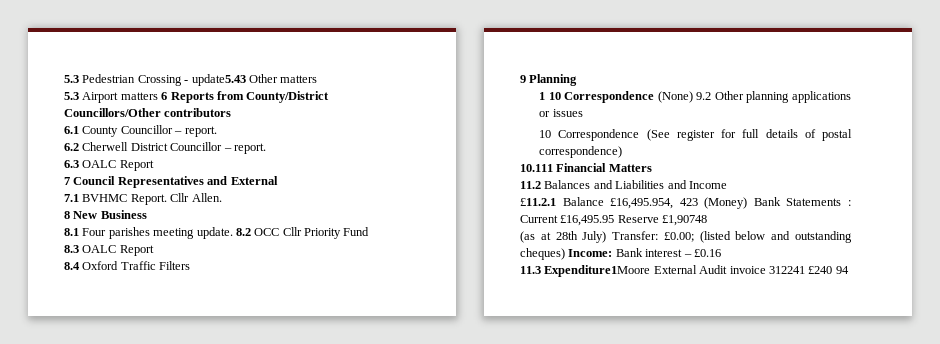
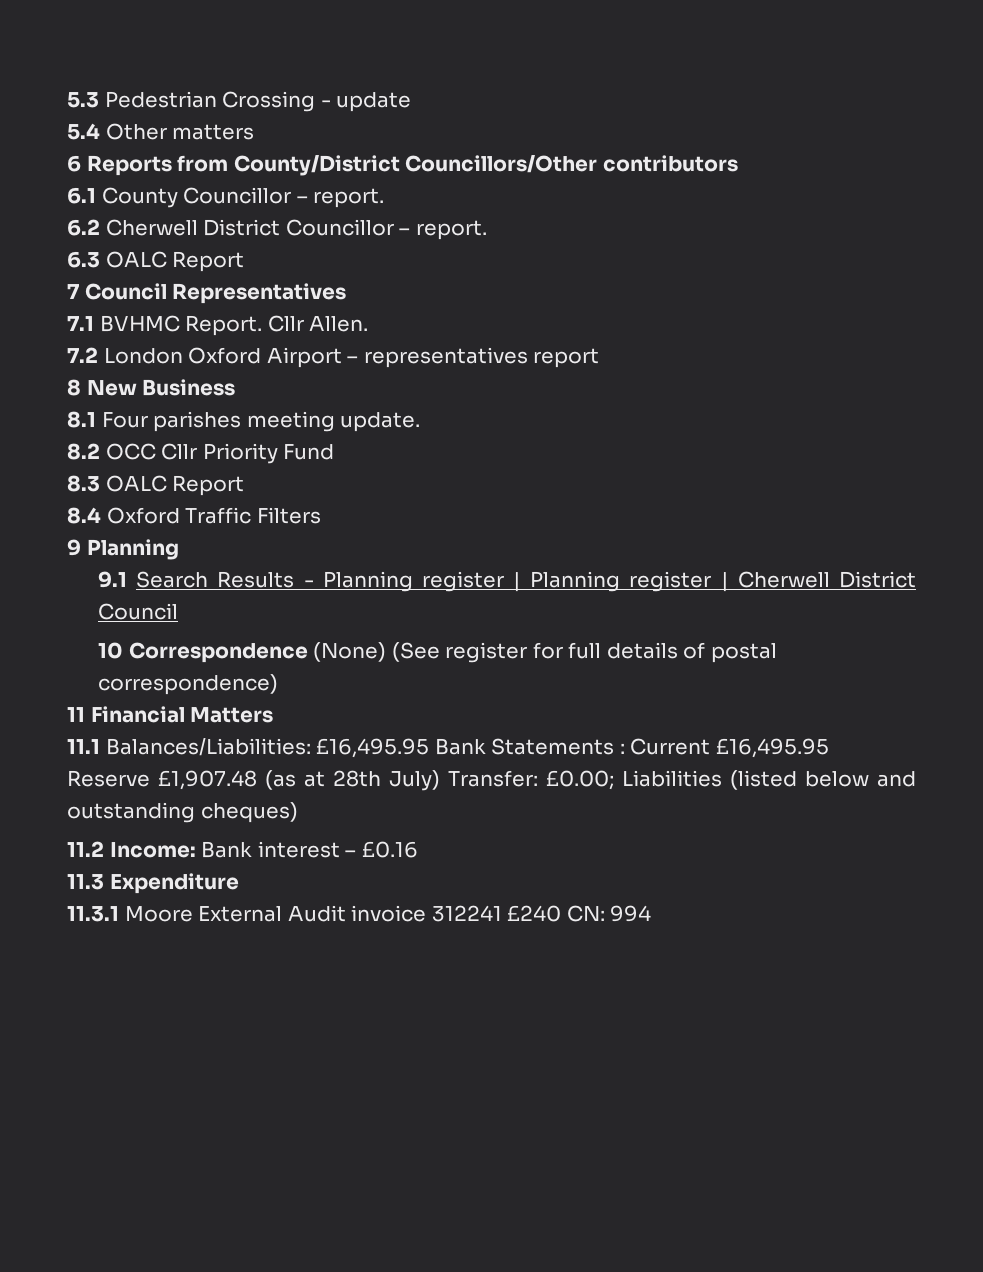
[191,74,246,86] update5.43 -> [336,92,412,112] [67,123,100,140] update // 5.4
[64,92,158,103] 5.3 Airport matters -> (255, 132) none
[207,176,278,185] and External -> (347, 293) none
(222, 197) none -> [67,347,600,368] // 7.2 London Oxford Airport – representatives report
(233, 233) none -> (421, 422) //
[539,91,851,103] [539,109,583,117] [539,129,640,141] 1 10 Correspondence (None) 9.2 Other planning applications or issues // 10 Correspondence -> [98,571,917,592] [98,603,179,620] [98,642,387,663] 9.1 Search Results - Planning register | Planning register | Cherwell District Council // 10 Correspondence (None)
[520,164,553,172] 10.111 -> [67,707,85,722] 11
[520,180,727,189] [520,197,748,209] 11.2 Balances and Liabilities and Income // £11.2.1 Balance £16,495.954, 423 (Money) -> [67,738,430,758] 11.1 Balances/Liabilities: £16,495.95
[662,215,708,226] £1,90748 // -> [158,770,257,790] £1,907.48
(694, 237) none -> [622,770,722,787] Liabilities
(565, 254) none -> [67,841,104,857] // 11.2
[544,265,651,277] Expenditure1Moore -> [109,873,239,894] [67,906,193,922] Expenditure // 11.3.1 Moore
[835,266,849,274] 94 -> [566,905,652,922] CN: 994

